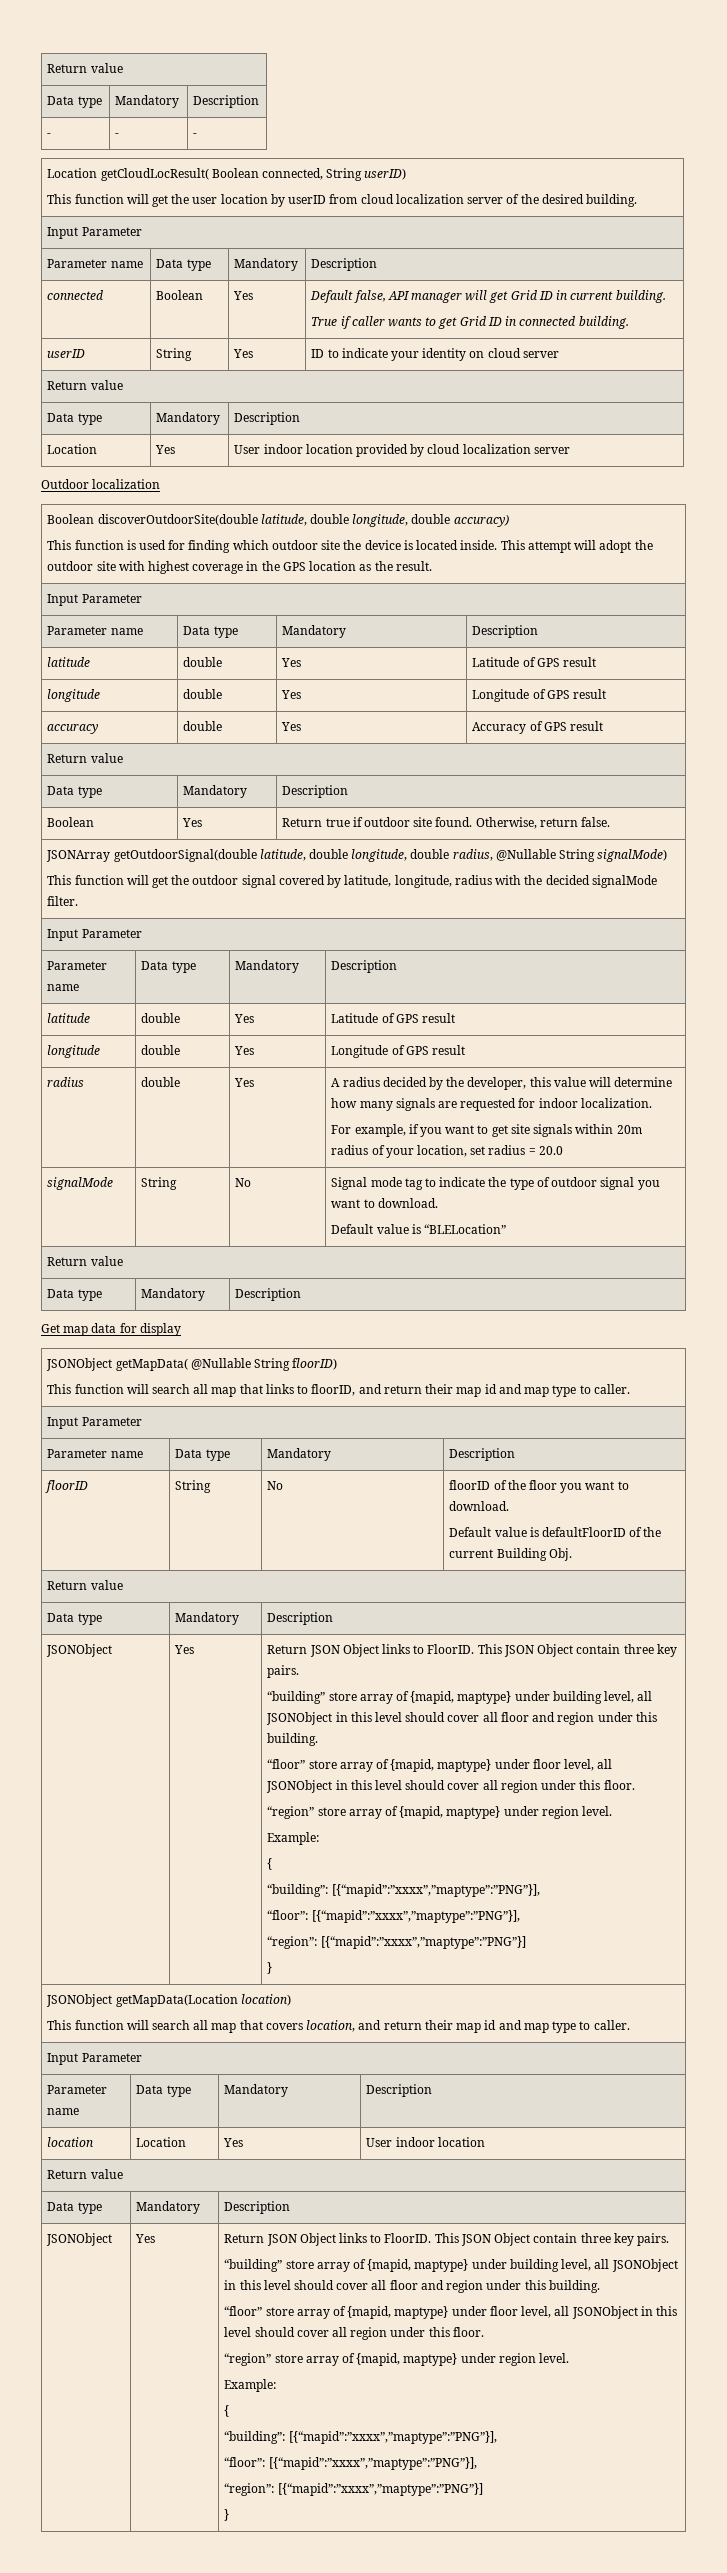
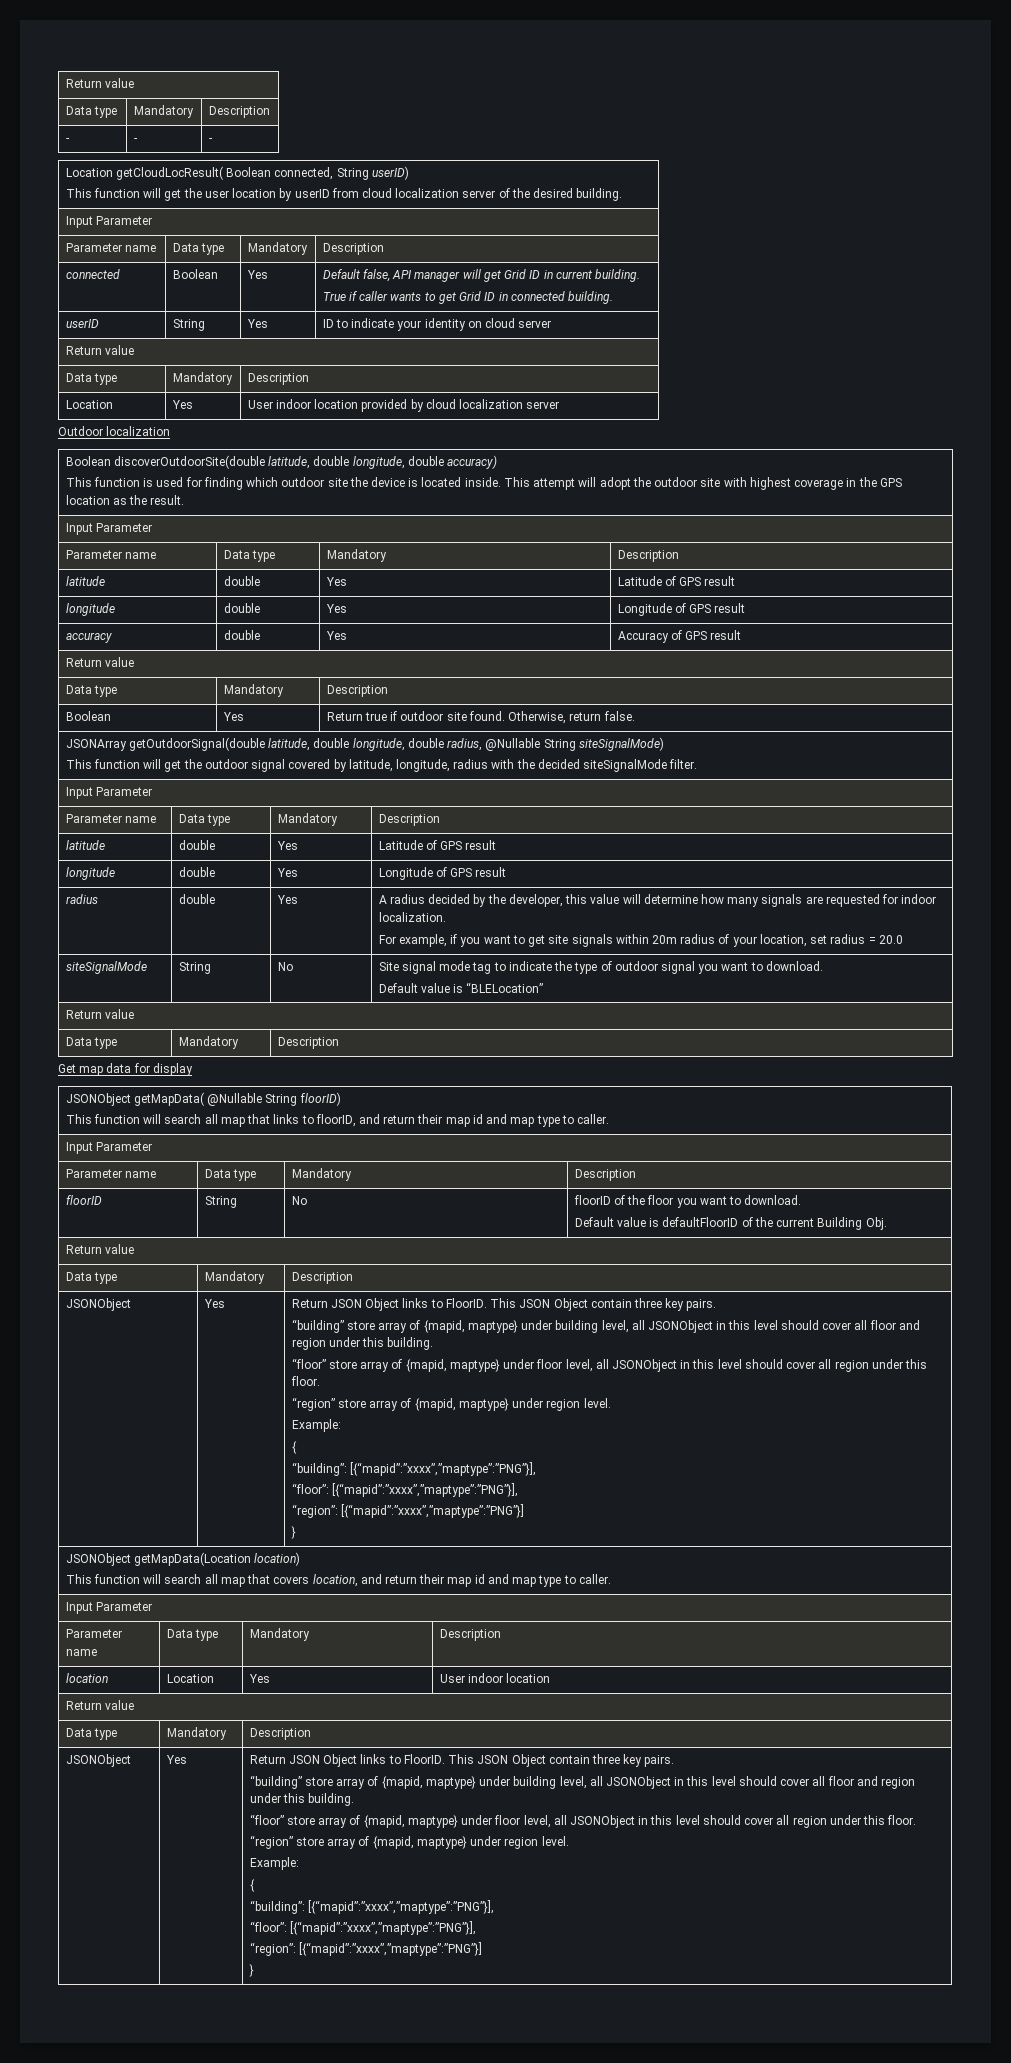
[597,849,668,862] signalMode) -> [578,737,664,751] siteSignalMode)
[591,875,657,888] signalMode -> [583,759,668,772] siteSignalMode
[47,1177,114,1190] [141,1177,178,1190] [235,1178,252,1187] [331,1177,368,1190] signalMode | String | No | Signal -> [65,961,147,974] [178,962,211,974] [277,962,293,971] [378,961,436,974] siteSignalMode | String | No | Site signal

